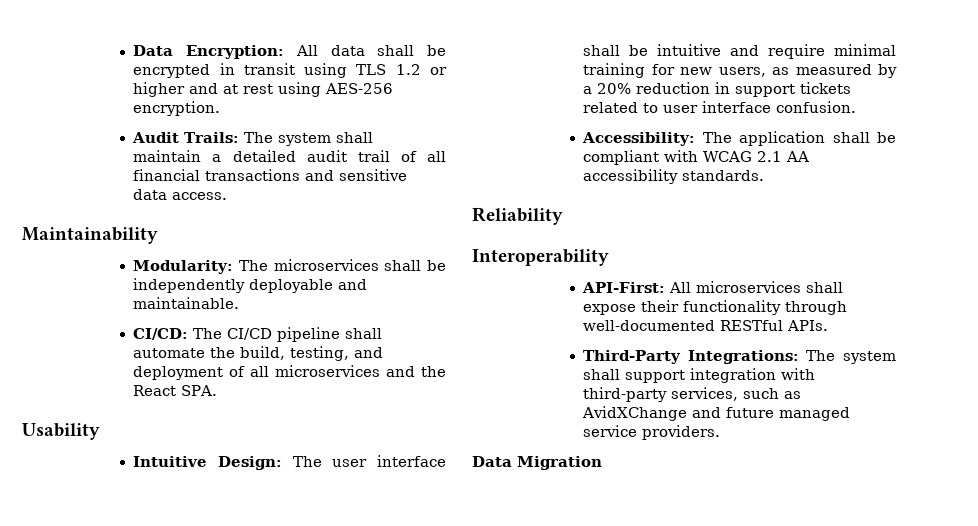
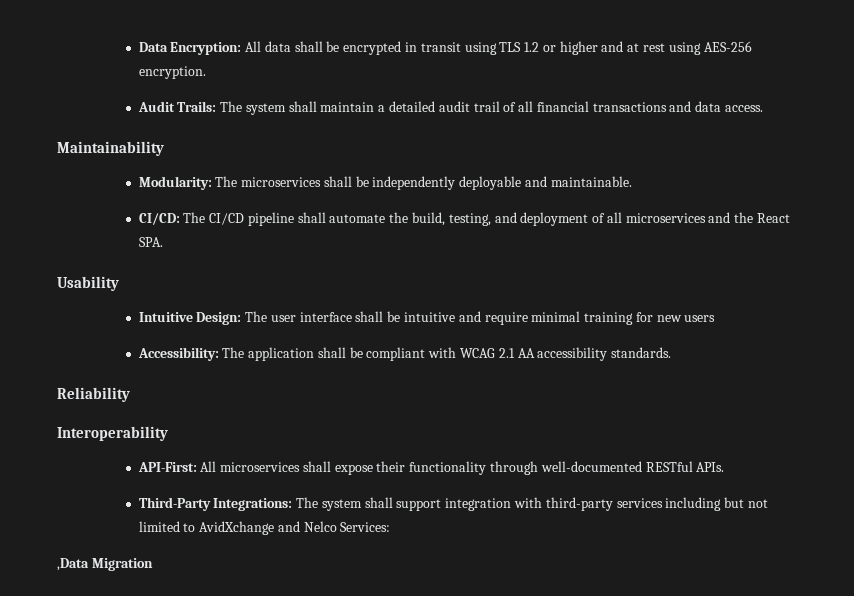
[339,169,408,181] sensitive -> (692, 106) none
[718,64,897,78] [583,82,852,97] [583,101,857,113] users, as measured by a 20% reduction in support tickets related to user interface confusion. -> [684,315,716,322] users
[671,387,802,401] [582,406,851,421] [583,425,721,440] [472,456,512,467] services, such as AvidXChange and future managed service providers. // Data -> [616,497,768,511] [138,521,391,535] [57,558,89,571] services including but not limited to AvidXchange and Nelco Services: // ,Data

